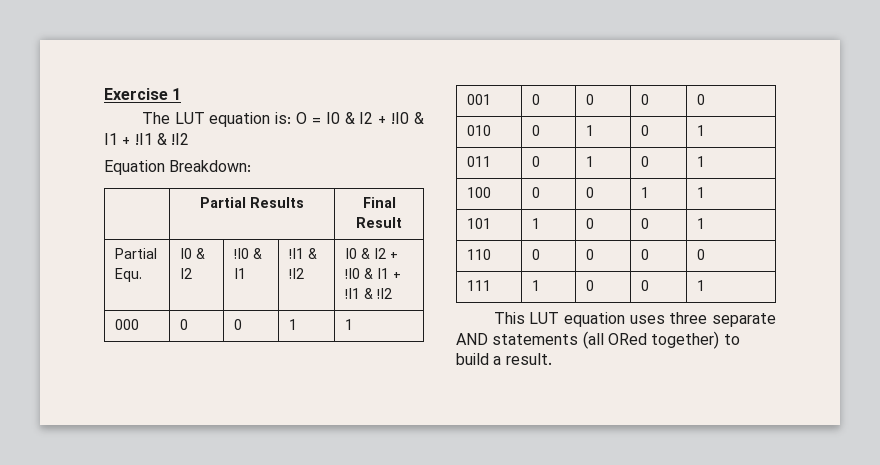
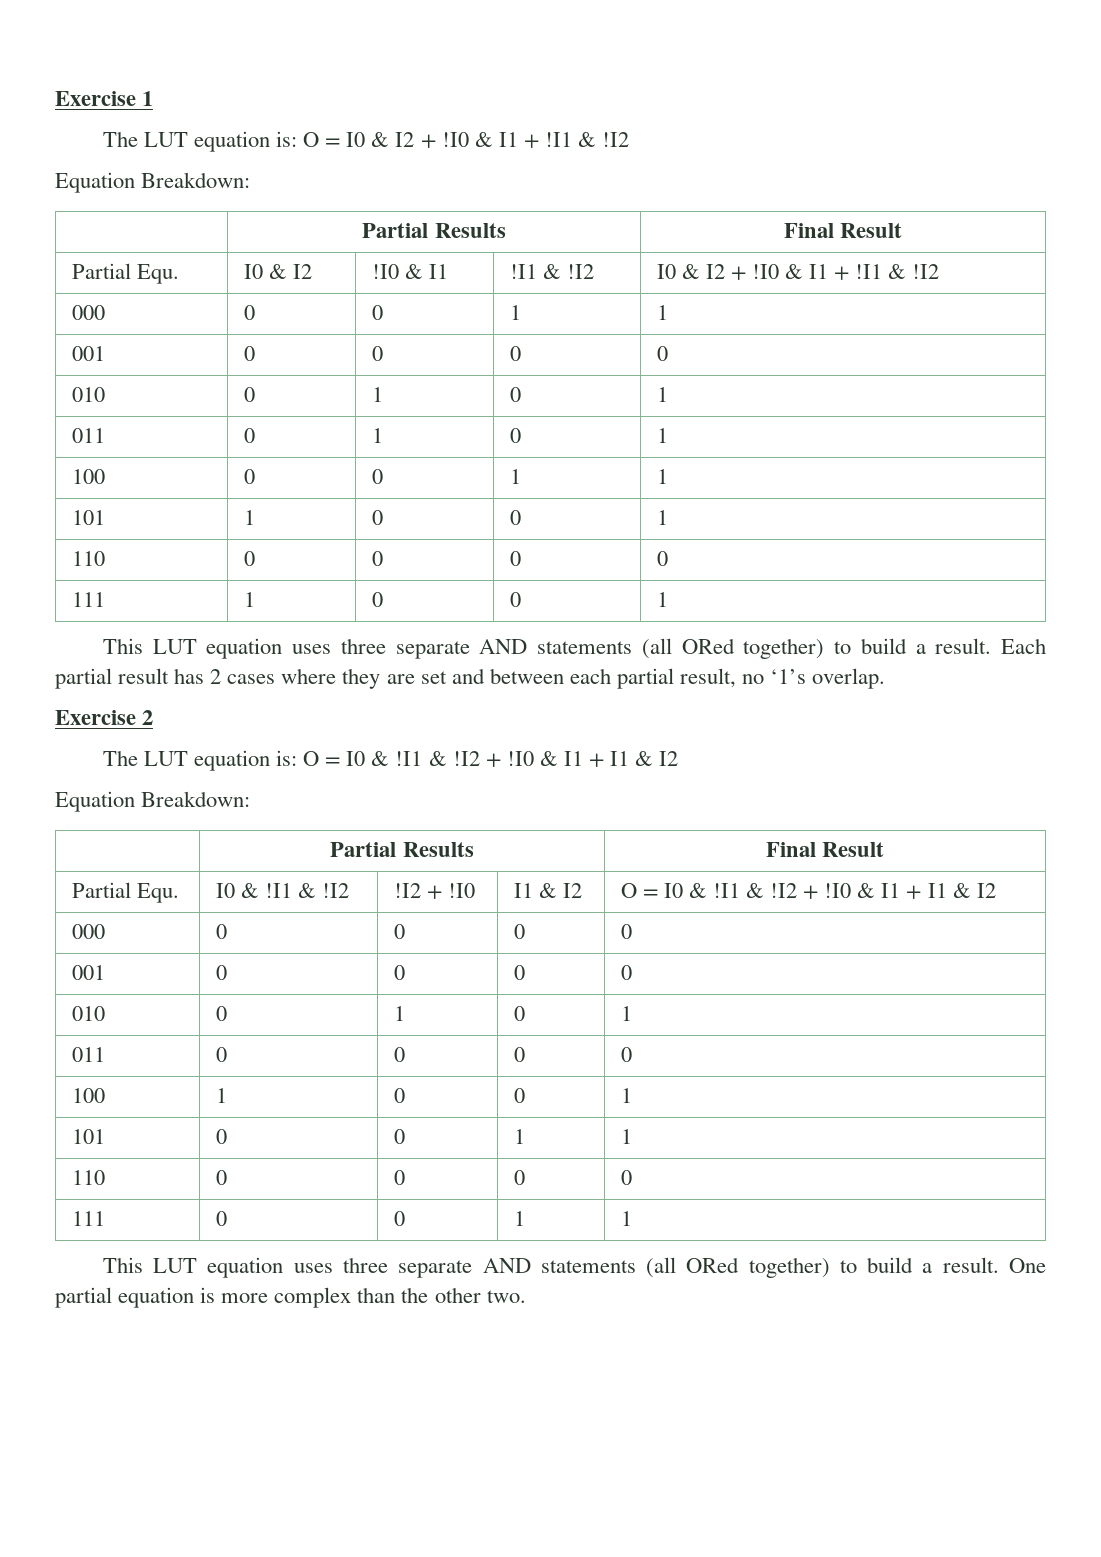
(552, 359) none -> [1001,638,1047,654] [55,668,886,689] [55,710,154,725] [102,750,679,771] [55,791,251,812] [330,842,474,857] [765,842,885,857] [71,882,179,903] [215,883,349,898] [393,883,475,899] [513,883,582,898] [620,883,996,899] [71,924,105,939] [215,924,227,939] [393,924,405,939] [513,924,525,939] [620,924,632,939] [71,965,105,980] [215,965,227,980] [393,965,405,980] [513,965,525,980] [620,965,632,980] [71,1006,105,1021] [215,1006,227,1021] [393,1006,405,1021] [513,1006,525,1021] [620,1006,632,1021] [71,1047,105,1062] [215,1047,227,1062] [393,1047,405,1062] [513,1047,525,1062] [620,1047,632,1062] [71,1088,105,1103] [215,1088,227,1103] [393,1088,405,1103] [513,1088,525,1103] [620,1088,632,1103] [71,1129,105,1144] [215,1129,227,1144] [393,1129,405,1144] [513,1129,525,1144] [620,1129,632,1144] [71,1170,105,1185] [215,1170,227,1185] [393,1170,405,1185] [513,1170,525,1185] [620,1170,632,1185] [71,1211,105,1226] [215,1211,227,1226] [393,1211,405,1226] [513,1211,525,1226] [620,1211,632,1226] [102,1257,1047,1278] [55,1287,526,1308] Each partial result has 2 cases where they are set and between each partial result, no ‘1’s overlap. // Exercise 2 // The LUT equation is: O = I0 & !I1 & !I2 + !I0 & I1 + I1 & I2 // Equation Breakdown: // | Partial Results | Final Result // Partial Equ. | I0 & !I1 & !I2 | !I2 + !I0 | I1 & I2 | O = I0 & !I1 & !I2 + !I0 & I1 + I1 & I2 // 000 | 0 | 0 | 0 | 0 // 001 | 0 | 0 | 0 | 0 // 010 | 0 | 1 | 0 | 1 // 011 | 0 | 0 | 0 | 0 // 100 | 1 | 0 | 0 | 1 // 101 | 0 | 0 | 1 | 1 // 110 | 0 | 0 | 0 | 0 // 111 | 0 | 0 | 1 | 1 // This LUT equation uses three separate AND statements (all ORed together) to build a result. One partial equation is more complex than the other two.

